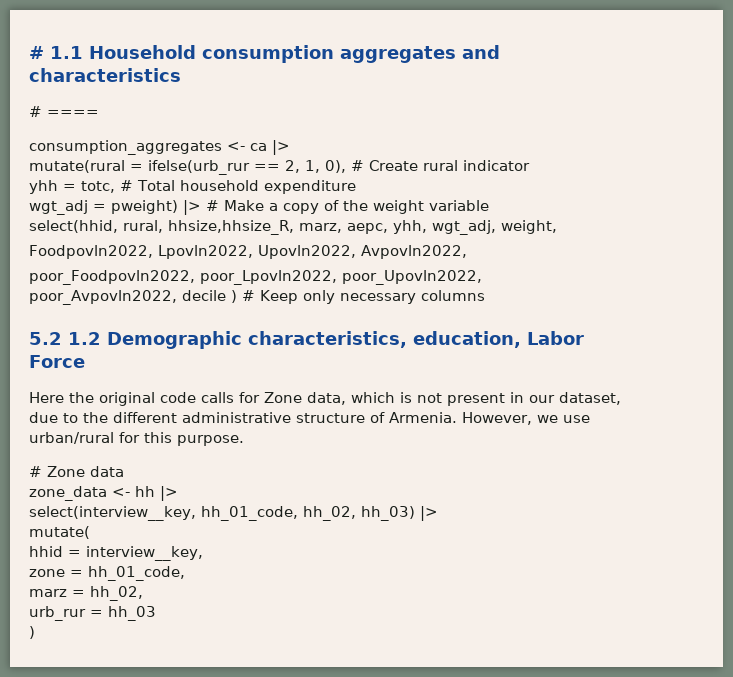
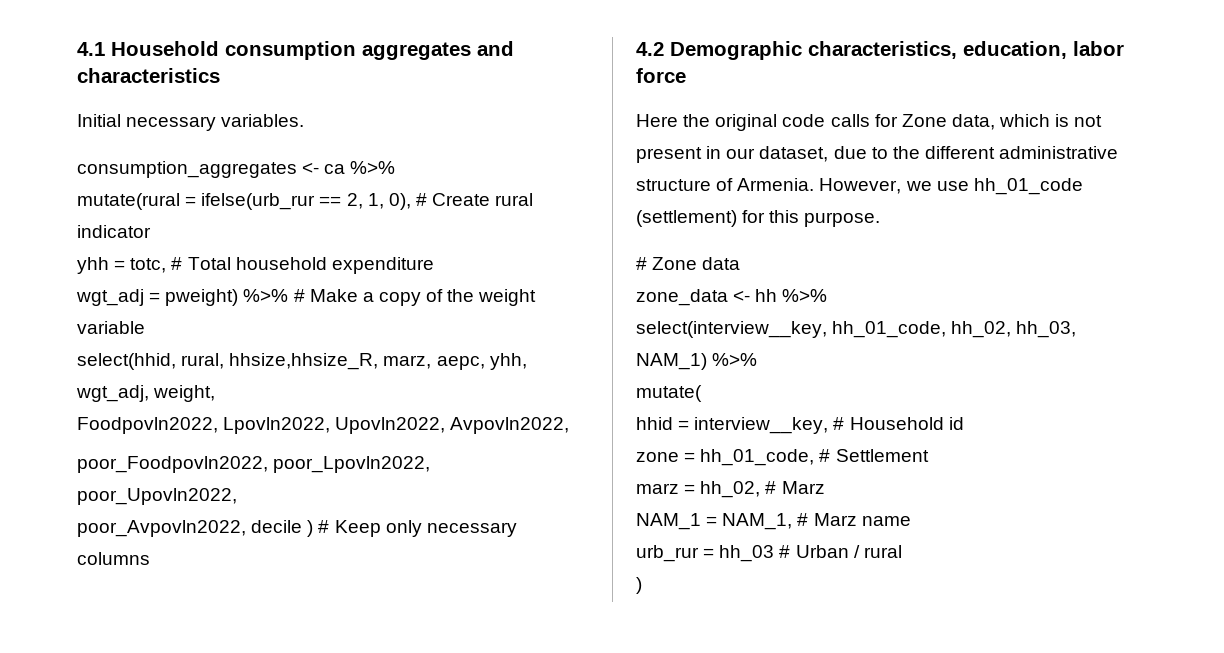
[29,46,83,59] # 1.1 -> [77,42,105,56] 4.1
[29,106,99,117] # ==== -> [77,114,305,131] Initial necessary variables.
[272,140,290,155] |> -> [350,161,396,174] %>%
[183,200,201,215] |> -> [243,289,289,302] %>%
[29,332,101,345] 5.2 1.2 -> [636,42,664,56] 4.2
[527,331,584,345] [29,355,85,368] Labor Force -> [1073,41,1124,56] [636,68,686,83] labor force
[29,432,114,444] urban/rural -> [973,178,1083,195] [636,210,737,227] hh_01_code (settlement)
[160,486,178,501] |> -> [782,289,828,302] %>%
[361,506,438,521] hh_03) |> -> [1016,321,1077,338] [636,353,758,370] hh_03, NAM_1) %>%
(203, 553) none -> [833,417,964,430] # Household id
(185, 573) none -> [819,449,929,462] # Settlement
(143, 593) none -> [765,481,825,494] [636,513,911,530] # Marz // NAM_1 = NAM_1, # Marz name
(156, 613) none -> [779,545,902,558] # Urban / rural

